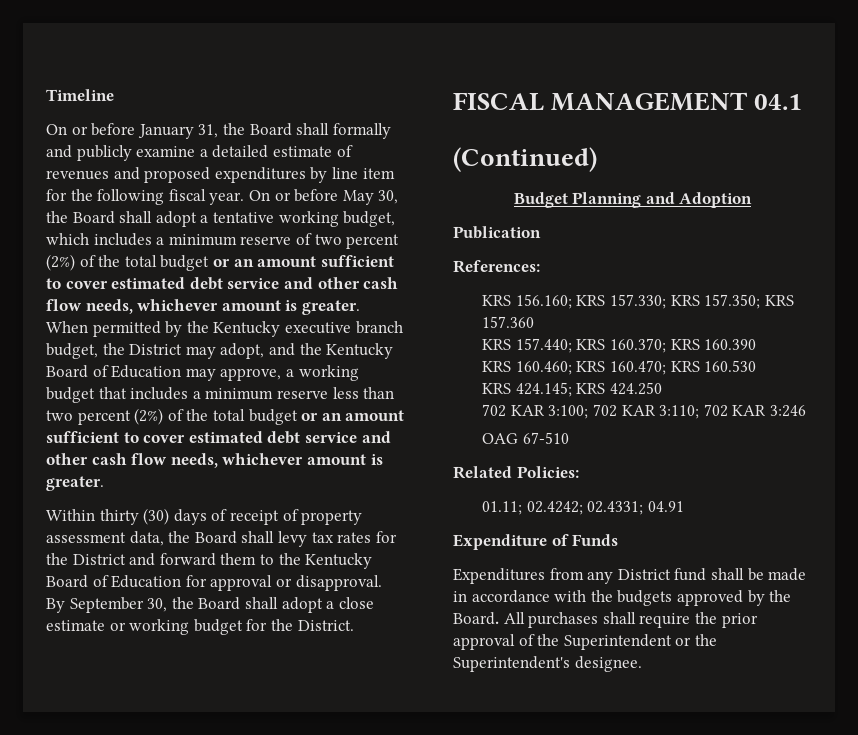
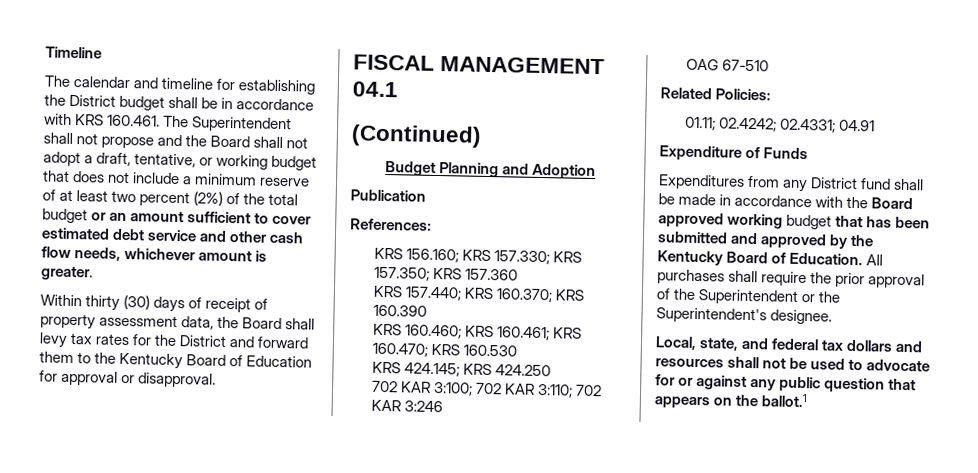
[46,123,391,139] [46,145,353,161] [46,167,395,183] [46,189,399,205] [46,211,396,227] [46,233,400,249] [46,254,394,271] [46,277,399,290] [46,299,360,315] [46,321,403,337] [46,343,394,359] [46,365,359,381] [46,387,395,403] On or before January 31, the Board shall formally and publicly examine a detailed estimate of revenues and proposed expenditures by line item for the following fiscal year. On or before May 30, the Board shall adopt a tentative working budget, which includes a minimum reserve of two percent (2%) of the total budget or an amount sufficient to cover estimated debt service and other cash flow needs, whichever amount is greater. When permitted by the Kentucky executive branch budget, the District may adopt, and the Kentucky Board of Education may approve, a working budget that includes a minimum reserve less than -> [44,75,316,95] [44,94,315,111] [44,113,293,133] [43,132,309,149] [43,151,318,171] [42,170,311,187] [42,189,109,202] The calendar and timeline for establishing the District budget shall be in accordance with KRS 160.461. The Superintendent shall not propose and the Board shall not adopt a draft, tentative, or working budget that does not include a minimum reserve of at least
[46,597,374,613] [46,619,354,635] By September 30, the Board shall adopt a close estimate or working budget for the District. -> (217, 380) none
(606, 366) none -> [497,326,583,341] 160.461; KRS
[617,590,792,606] [453,612,499,625] budgets approved by the Board. -> [871,197,914,210] [658,212,931,230] [657,231,875,249] [657,250,864,266] Board approved working budget that has been submitted and approved by the Kentucky Board of Education.
(642, 664) none -> [655,336,924,353] [655,356,931,372] [655,374,917,393] [654,393,809,409] // Local, state, and federal tax dollars and resources shall not be used to advocate for or against any public question that appears on the ballot.1

